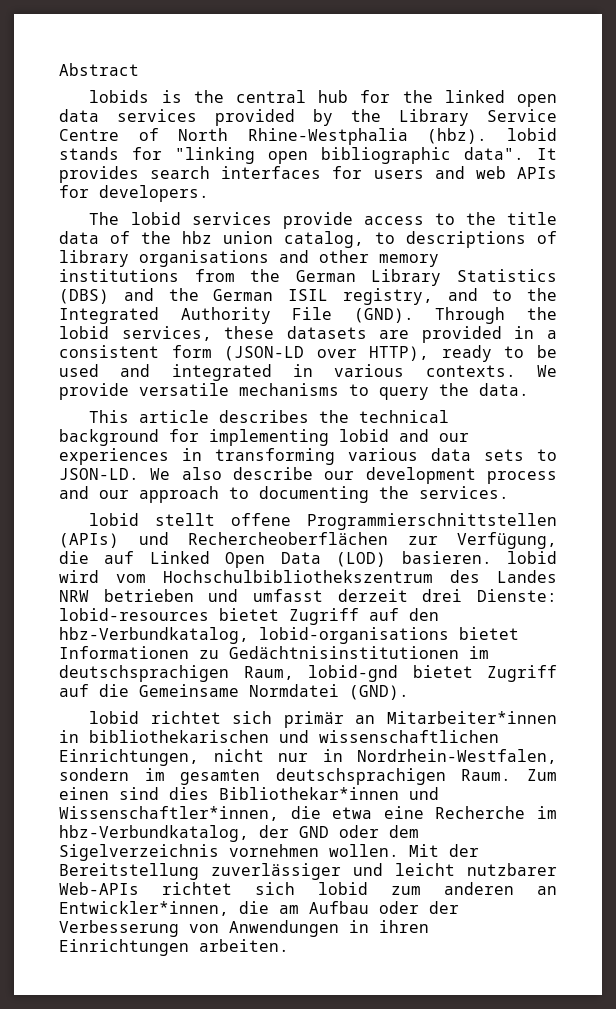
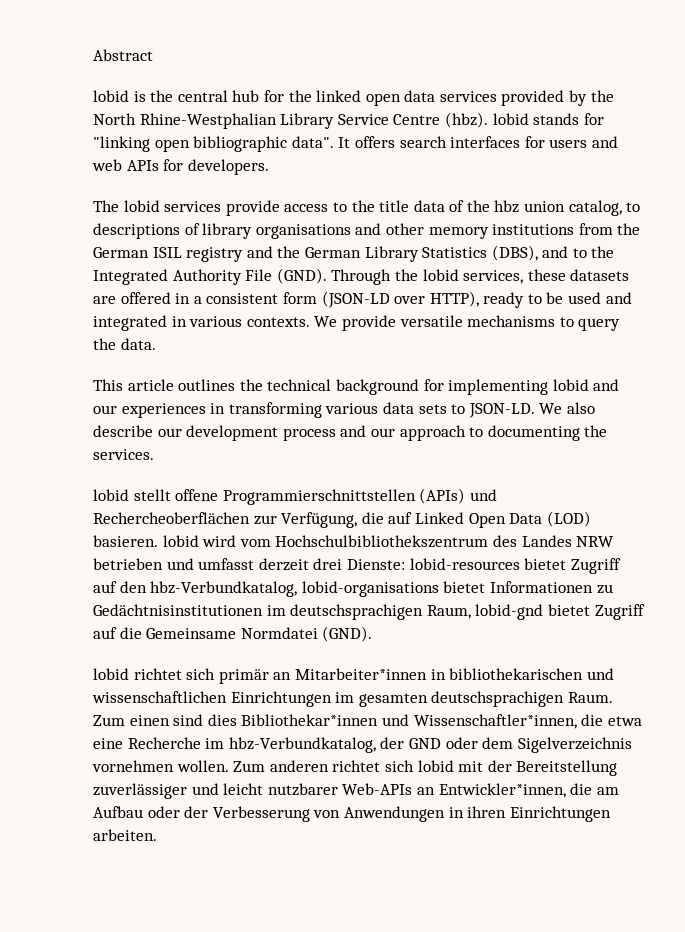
[89,90,150,103] lobids -> [93,90,129,102] lobid
(381, 115) none -> [93,113,277,129] North Rhine-Westphalian
[138,128,408,145] of North Rhine-Westphalia -> (441, 119) none
[59,166,139,183] provides -> [354,136,395,148] offers
[371,269,557,286] [59,288,433,305] Library Statistics (DBS) and the German ISIL registry, -> [152,245,538,262] ISIL registry and the German Library Statistics (DBS),
[421,326,502,343] provided -> [120,292,171,304] offered
[219,410,310,423] describes -> [178,379,236,391] outlines
[59,749,557,766] [59,768,129,781] Einrichtungen, nicht nur in Nordrhein-Westfalen, sondern -> [230,691,332,707] Einrichtungen
[409,844,439,857] Mit -> [233,760,484,772] Zum anderen richtet sich lobid mit
[162,882,514,895] richtet sich lobid zum anderen -> (413, 789) none

